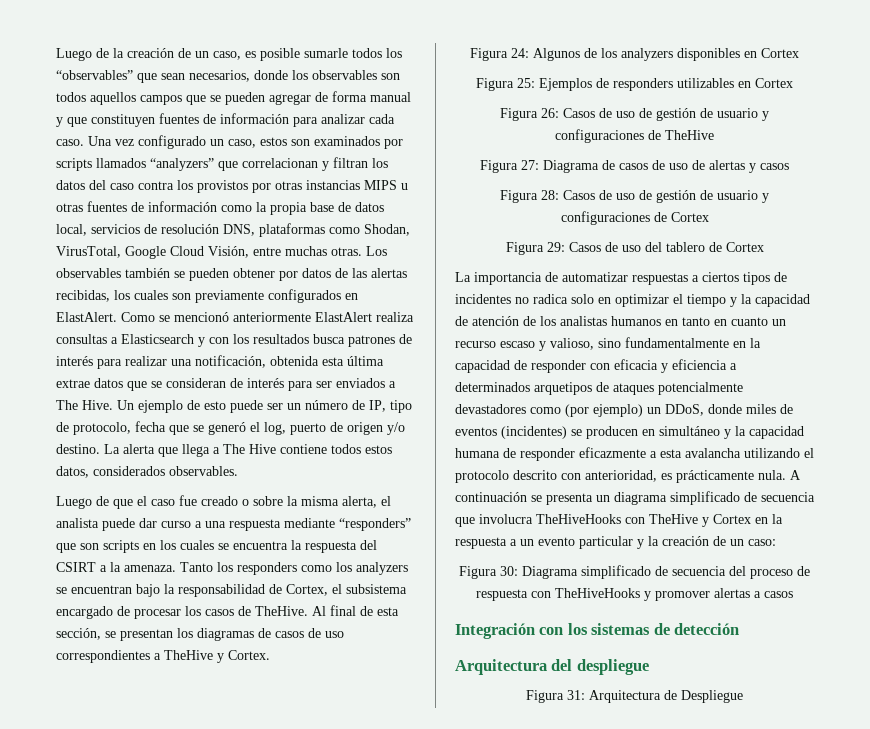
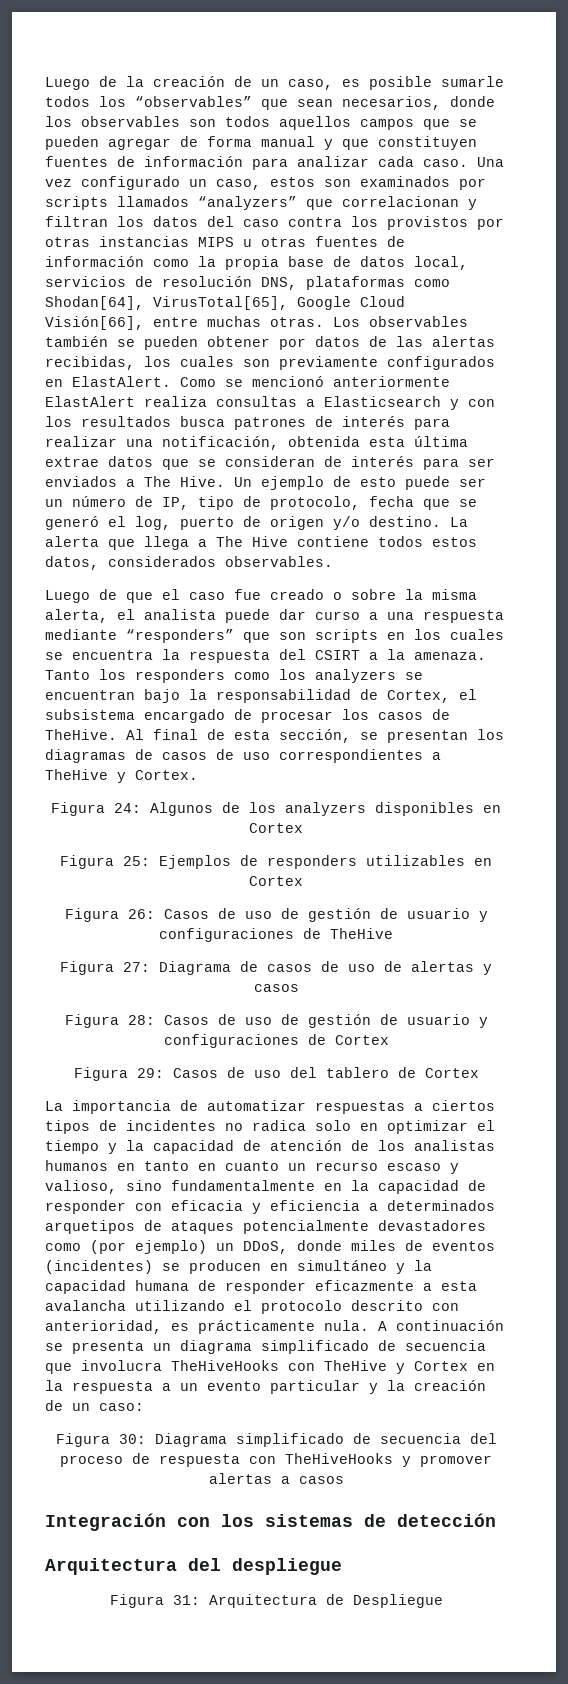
[364,224,410,236] [56,246,121,258] Shodan, VirusTotal, -> [45,296,288,310] Shodan[64], VirusTotal[65],
[208,246,249,258] Visión, -> [45,316,144,330] Visión[66],

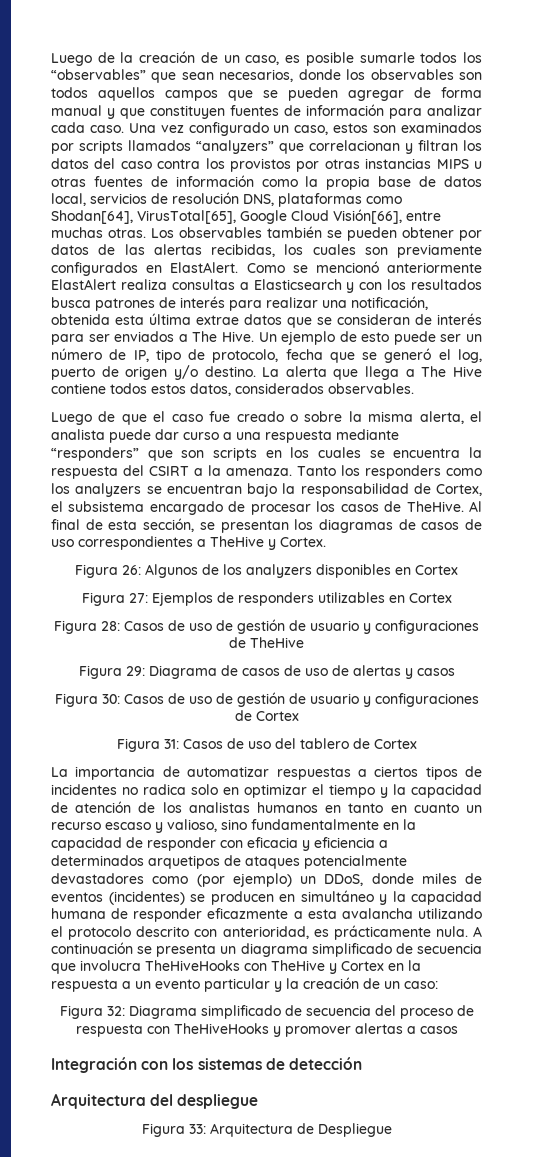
[114,803,141,813] 24: -> [122,565,141,575] 26:
[123,856,150,866] 25: -> [128,593,148,603] 27:
[127,909,155,919] 26: -> [101,621,120,631] 28:
[123,962,150,972] 27: -> [125,666,145,676] 29:
[127,1015,155,1025] 28: -> [101,694,120,704] 30:
[136,1068,164,1078] 29: -> [163,739,179,749] 31:
[118,1434,146,1444] 30: -> [106,1006,125,1016] 32:
[172,1595,200,1605] 31: -> [188,1124,206,1134] 33:

